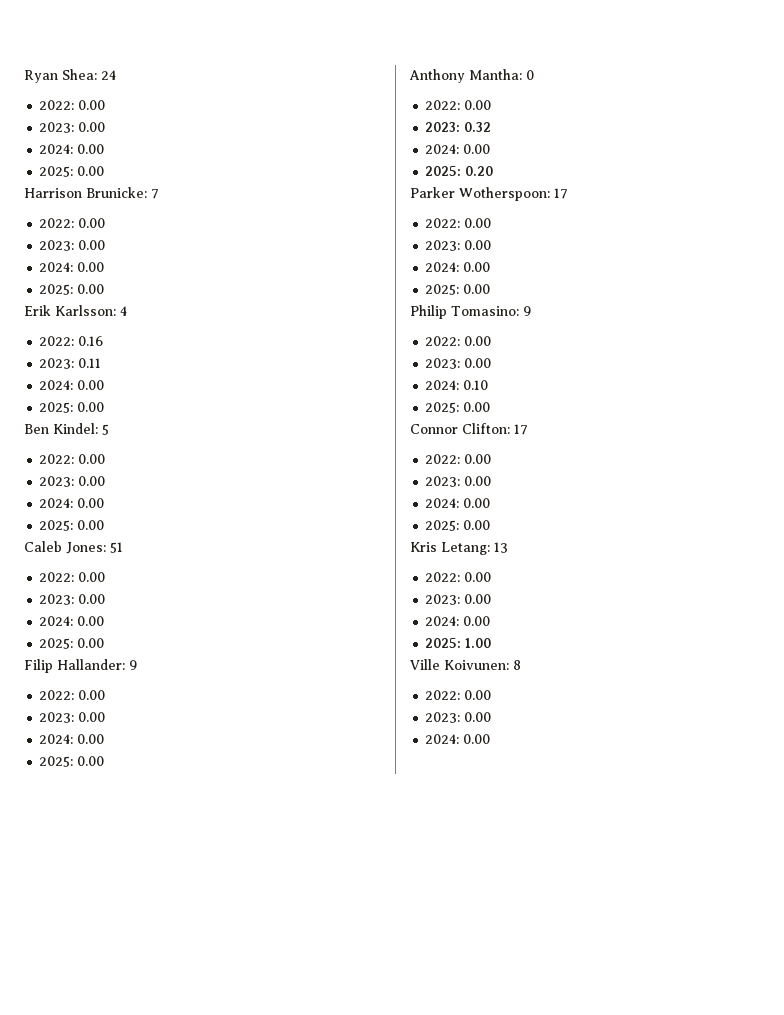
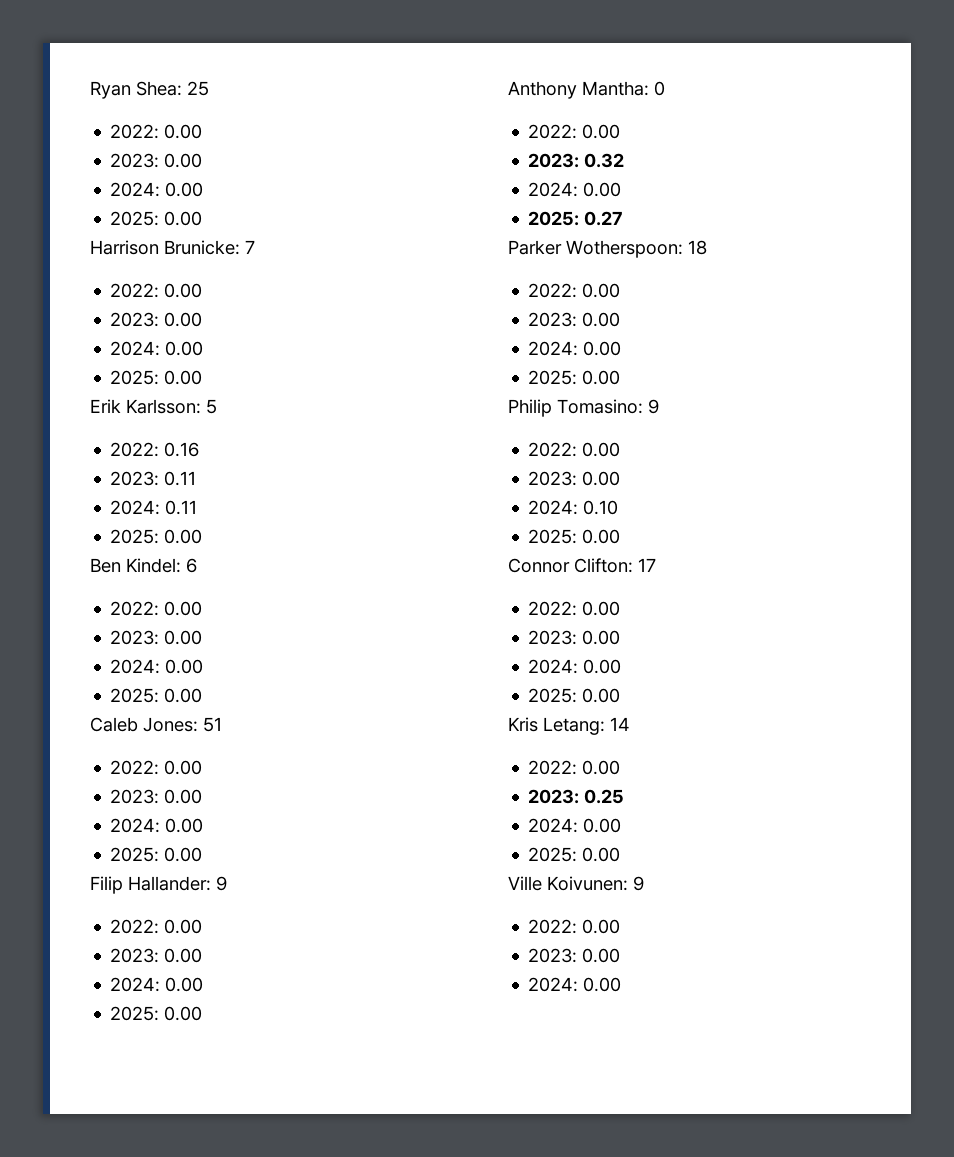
[101,70,116,80] 24 -> [187,81,209,96] 25
[120,306,127,316] 4 -> [206,399,217,414] 5
[77,380,105,390] 0.00 -> [165,500,198,515] 0.11
[102,424,109,435] 5 -> [186,558,197,573] 6
[465,166,494,176] 0.20 -> [584,211,624,226] 0.27
[554,188,568,199] 17 -> [688,240,707,255] 18
[494,542,508,553] [425,572,492,582] [425,594,492,605] [425,616,491,626] [425,638,492,648] [410,659,521,670] [425,690,492,700] [425,712,492,723] [425,734,491,744] 13 // 2022: 0.00 // 2023: 0.00 // 2024: 0.00 // 2025: 1.00 // Ville Koivunen: 8 // 2022: 0.00 // 2023: 0.00 // 2024: 0.00 -> [610,717,630,731] [528,760,621,775] [528,789,625,804] [528,818,622,833] [528,847,621,862] [508,876,644,891] [528,919,621,934] [528,948,621,963] [528,977,622,992] 14 // 2022: 0.00 // 2023: 0.25 // 2024: 0.00 // 2025: 0.00 // Ville Koivunen: 9 // 2022: 0.00 // 2023: 0.00 // 2024: 0.00

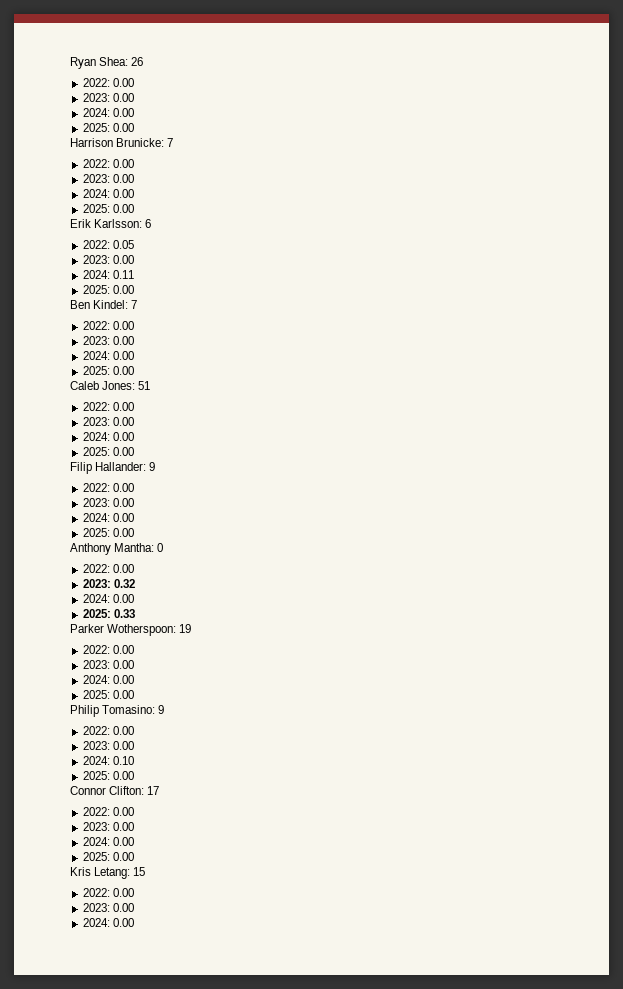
[187,81,209,96] 25 -> [131,57,144,66] 26
[206,399,217,414] [110,442,200,457] [110,471,197,486] 5 // 2022: 0.16 // 2023: 0.11 -> [145,219,152,228] [82,240,134,249] [82,255,134,264] 6 // 2022: 0.05 // 2023: 0.00
[186,558,197,573] 6 -> [131,300,138,309] 7
[584,211,624,226] 0.27 -> [113,609,135,618] 0.33
[688,240,707,255] 18 -> [179,624,192,633] 19
[610,717,630,731] [528,760,621,775] [528,789,625,804] [528,818,622,833] [528,847,621,862] [508,876,644,891] 14 // 2022: 0.00 // 2023: 0.25 // 2024: 0.00 // 2025: 0.00 // Ville Koivunen: 9 -> [133,867,146,876] 15

